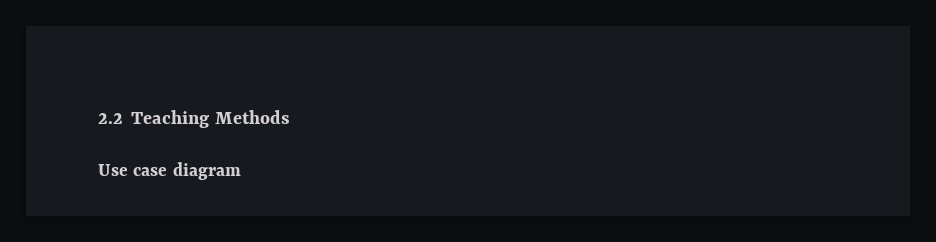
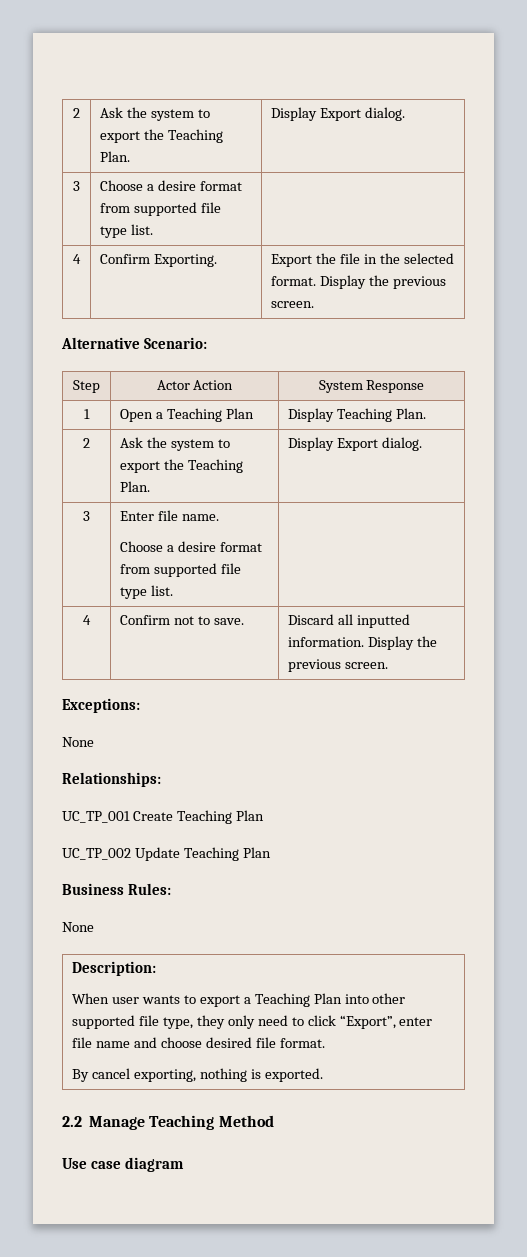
[98,110,290,128] 2.2 Teaching Methods -> [73,108,80,118] [100,107,210,121] [100,129,224,143] [100,151,131,162] [271,107,406,121] [73,181,80,191] [100,180,242,191] [100,202,222,216] [100,224,154,238] [73,254,81,264] [100,254,218,267] [271,253,454,267] [271,275,446,289] [271,301,315,308] [61,337,207,349] [73,380,100,393] [156,380,234,390] [318,380,425,393] [84,409,90,419] [120,408,254,422] [288,408,427,422] [83,438,90,448] [120,437,230,451] [120,459,244,473] [120,481,151,492] [288,437,423,451] [83,511,90,521] [120,510,220,521] [120,541,262,552] [120,563,242,577] [120,585,174,599] [83,615,91,625] [120,615,244,625] [288,614,411,628] [288,636,438,650] [288,659,389,672] [62,698,140,713] [62,737,94,747] [62,772,161,787] [62,810,264,824] [62,847,271,861] [62,883,171,895] [62,922,94,932] [72,961,157,976] [72,993,406,1007] [72,1015,433,1029] [72,1037,325,1048] [72,1068,323,1082] [62,1115,274,1130] 2 | Ask the system to export the Teaching Plan. | Display Export dialog. // 3 | Choose a desire format from supported file type list. | // 4 | Confirm Exporting. | Export the file in the selected format. Display the previous screen. // Alternative Scenario: // Step | Actor Action | System Response // 1 | Open a Teaching Plan | Display Teaching Plan. // 2 | Ask the system to export the Teaching Plan. | Display Export dialog. // 3 | Enter file name. // Choose a desire format from supported file type list. | // 4 | Confirm not to save. | Discard all inputted information. Display the previous screen. // Exceptions: // None // Relationships: // UC_TP_001 Create Teaching Plan // UC_TP_002 Update Teaching Plan // Business Rules: // None // Description: // When user wants to export a Teaching Plan into other supported file type, they only need to click “Export”, enter file name and choose desired file format. // By cancel exporting, nothing is exported. // 2.2 Manage Teaching Method

